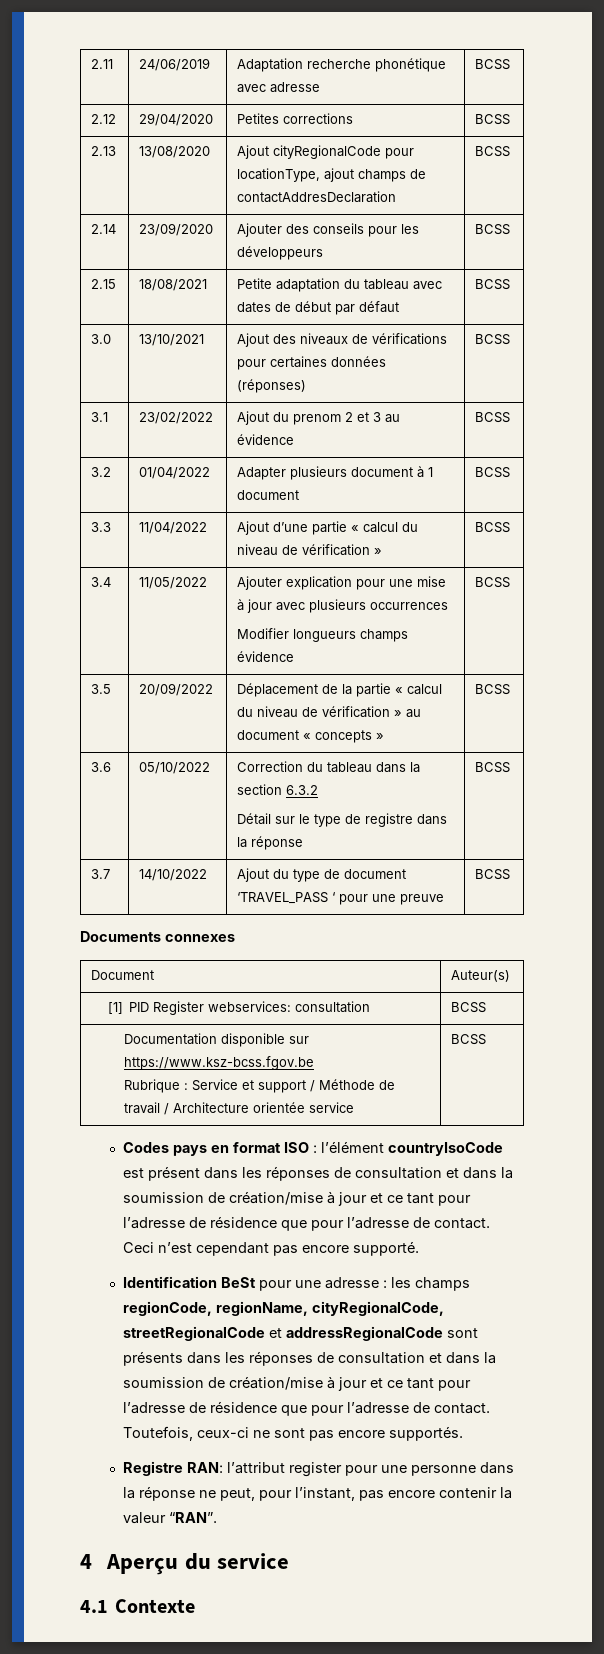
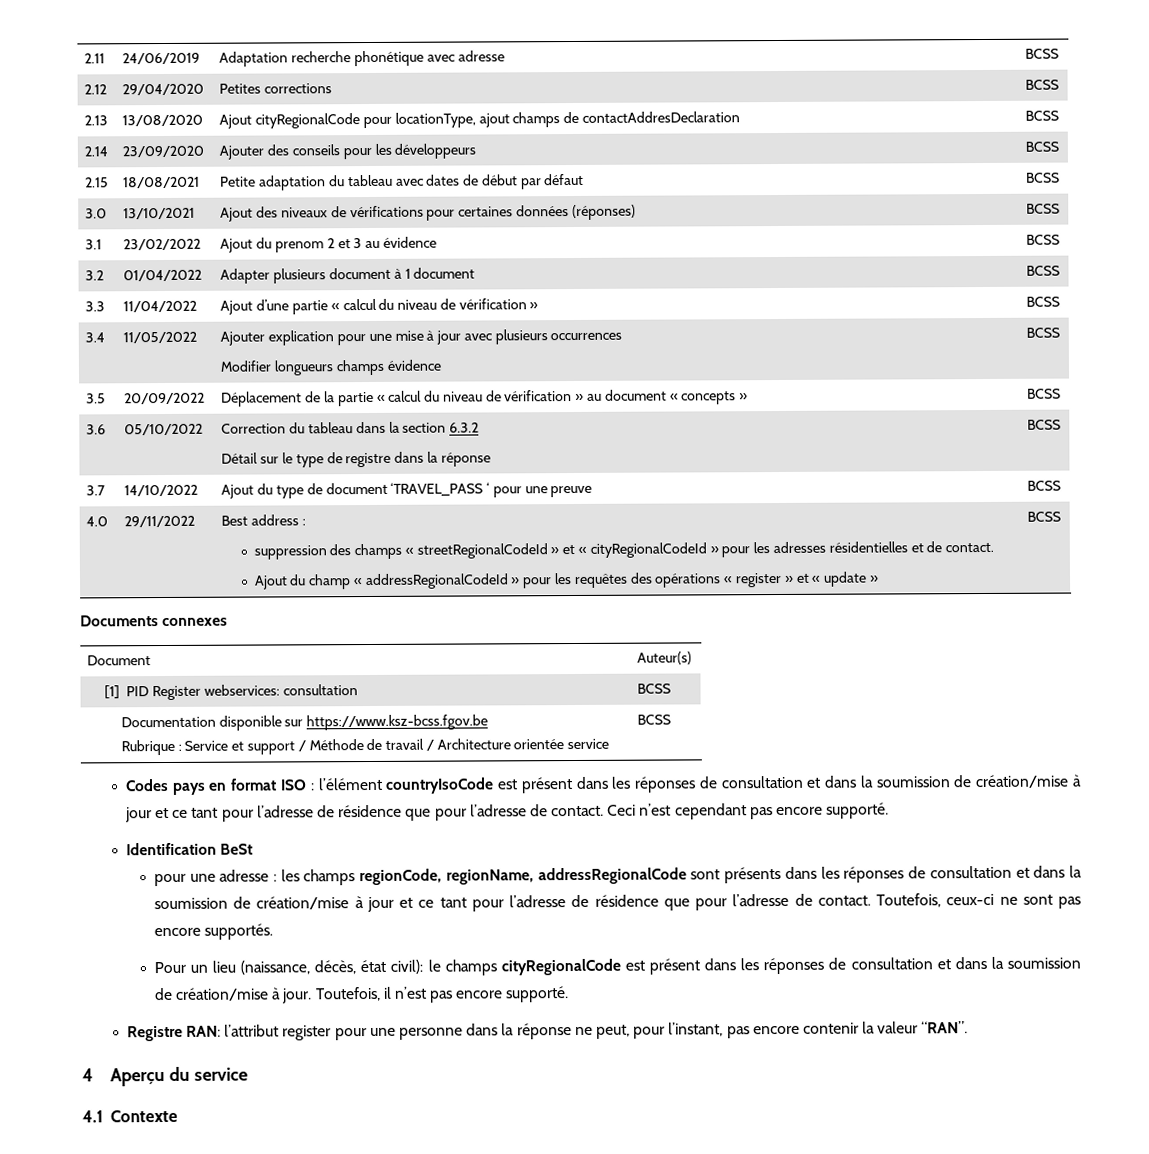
(511, 874) none -> [86,516,109,527] [124,515,196,528] [221,514,307,526] [253,541,995,560] [253,571,879,590] [1027,511,1062,522] // 4.0 | 29/11/2022 | Best address : // suppression des champs « streetRegionalCodeId » et « cityRegionalCodeId » pour les adresses résidentielles et de contact. // Ajout du champ « addressRegionalCodeId » pour les requêtes des opérations « register » et « update » | BCSS
(257, 1282) none -> (254, 849) //
[312,1301,445,1316] [123,1326,283,1341] cityRegionalCode, streetRegionalCode et -> (534, 877) none
(464, 1433) none -> [153,956,1082,976] [154,986,570,1004] // Pour un lieu (naissance, décès, état civil): le champs cityRegionalCode est présent dans les réponses de consultation et dans la soumission de création/mise à jour. Toutefois, il n’est pas encore supporté.

